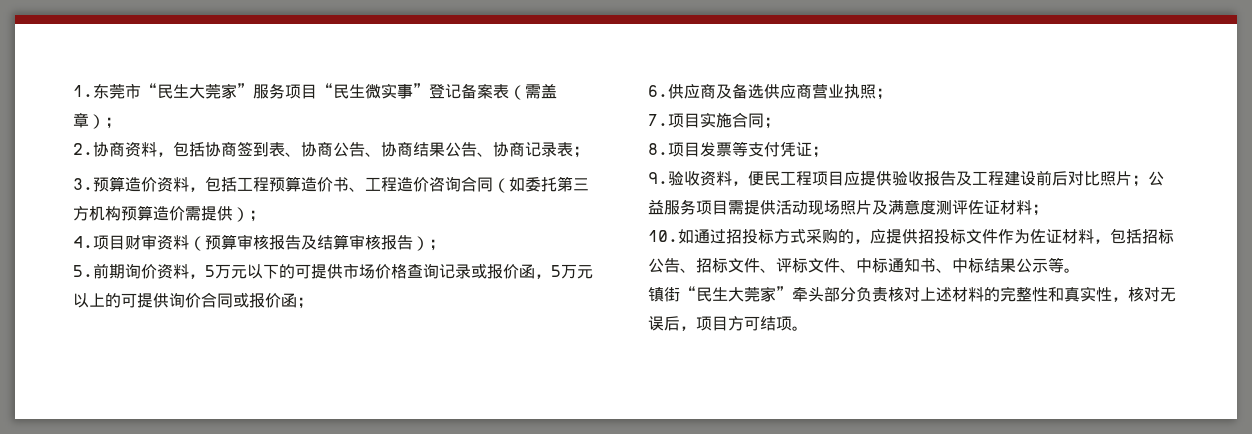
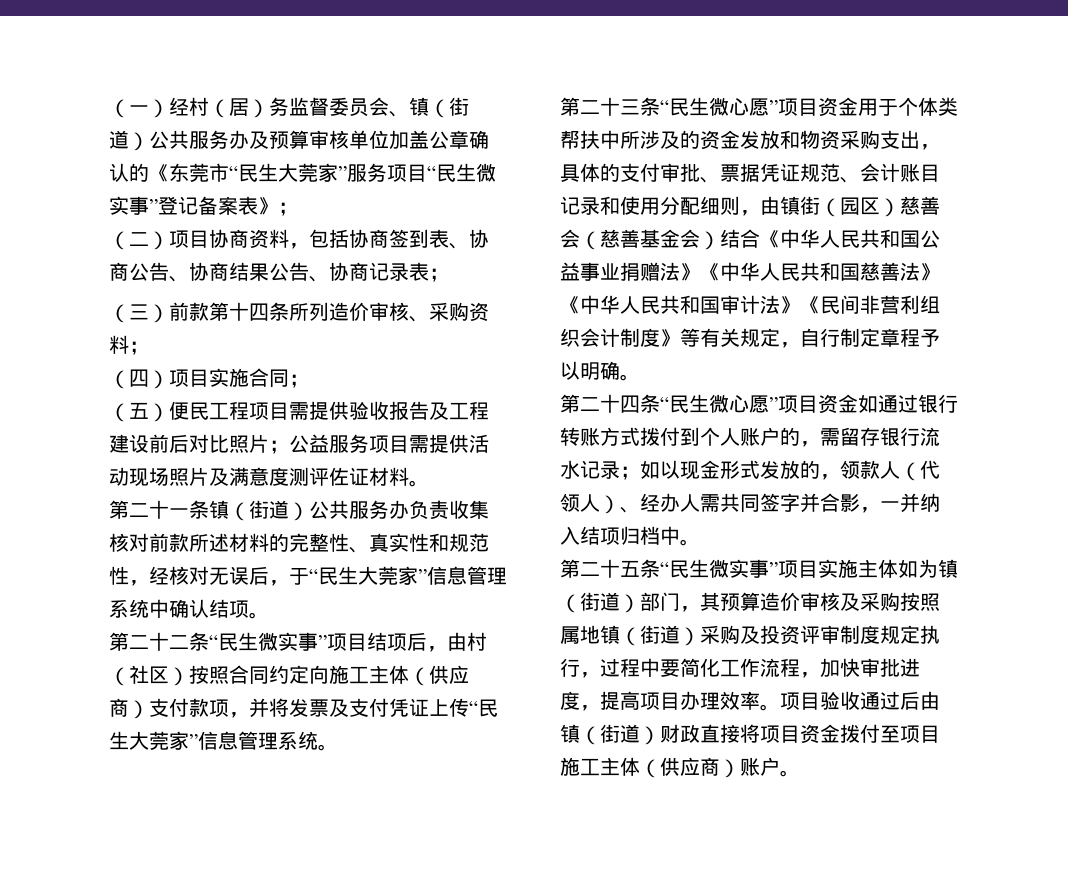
[73,85,93,97] 1. -> [109,97,469,118] [109,130,489,151] [109,163,169,182] （一）经村（居）务监督委员会、镇（街道）公共服务办及预算审核单位加盖公章确认的《
[509,84,557,100] [73,113,121,129] [73,143,93,155] （需盖章）； // 2. -> [258,197,298,216] [109,230,209,250] 》； // （二）项目
[73,176,589,193] [73,205,265,222] [73,234,445,251] [73,263,593,279] [73,292,313,309] [648,83,892,100] [648,112,780,129] [648,141,828,158] [648,171,748,186] 3.预算造价资料，包括工程预算造价书、工程造价咨询合同（如委托第三方机构预算造价需提供）； // 4.项目财审资料（预算审核报告及结算审核报告）； // 5.前期询价资料，5万元以下的可提供市场价格查询记录或报价函，5万元以上的可提供询价合同或报价函； // 6.供应商及备选供应商营业执照； // 7.项目实施合同； // 8.项目发票等支付凭证； // 9.验收资料， -> [109,302,489,323] [109,335,149,355] [109,368,309,389] [109,402,169,422] （三）前款第十四条所列造价审核、采购资料； // （四）项目实施合同； // （五）
[844,171,860,186] 应 -> [289,402,309,420] 需
[1032,204,1048,216] [648,228,1174,244] [648,257,1080,273] [648,286,1176,302] [648,316,792,331] ； // 10.如通过招投标方式采购的，应提供招投标文件作为佐证材料，包括招标公告、招标文件、评标文件、中标通知书、中标结果公示等。 // 镇街“民生大莞家”牵头部分负责核对上述材料的完整性和真实性，核对无误后，项目方可结项 -> [409,480,429,487] [109,500,489,521] [109,533,489,553] [109,566,507,586] [109,599,269,619] [109,632,487,652] [109,665,469,686] [109,698,498,719] [109,731,338,751] [560,97,958,117] [560,130,940,150] [560,163,940,183] [560,196,940,217] [560,229,940,250] [560,262,940,281] [560,295,940,314] [560,328,940,348] [560,361,640,381] [560,394,958,414] [560,427,940,447] [560,460,940,481] [560,493,940,514] [560,526,700,546] [560,559,958,578] [560,592,940,613] [560,625,940,646] [560,658,920,678] [560,691,940,711] [560,724,940,745] [560,757,780,778] 。 // 第二十一条镇（街道）公共服务办负责收集核对前款所述材料的完整性、真实性和规范性，经核对无误后，于“民生大莞家”信息管理系统中确认结项。 // 第二十二条“民生微实事”项目结项后，由村（社区）按照合同约定向施工主体（供应商）支付款项，并将发票及支付凭证上传“民生大莞家”信息管理系统。 // 第二十三条“民生微心愿”项目资金用于个体类帮扶中所涉及的资金发放和物资采购支出，具体的支付审批、票据凭证规范、会计账目记录和使用分配细则，由镇街（园区）慈善会（慈善基金会）结合《中华人民共和国公益事业捐赠法》《中华人民共和国慈善法》《中华人民共和国审计法》《民间非营利组织会计制度》等有关规定，自行制定章程予以明确。 // 第二十四条“民生微心愿”项目资金如通过银行转账方式拨付到个人账户的，需留存银行流水记录；如以现金形式发放的，领款人（代领人）、经办人需共同签字并合影，一并纳入结项归档中。 // 第二十五条“民生微实事”项目实施主体如为镇（街道）部门，其预算造价审核及采购按照属地镇（街道）采购及投资评审制度规定执行，过程中要简化工作流程，加快审批进度，提高项目办理效率。项目验收通过后由镇（街道）财政直接将项目资金拨付至项目施工主体（供应商）账户

